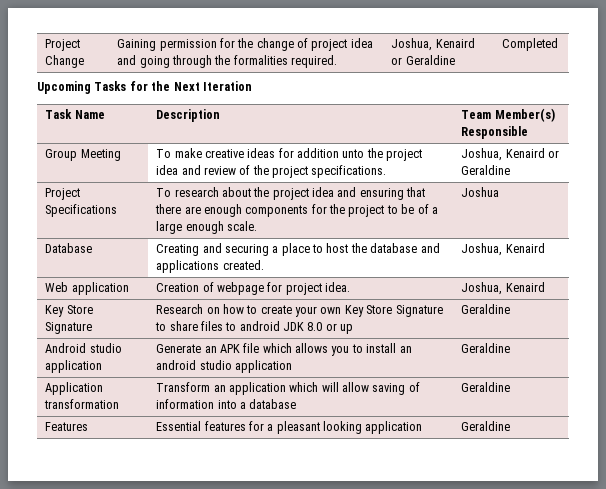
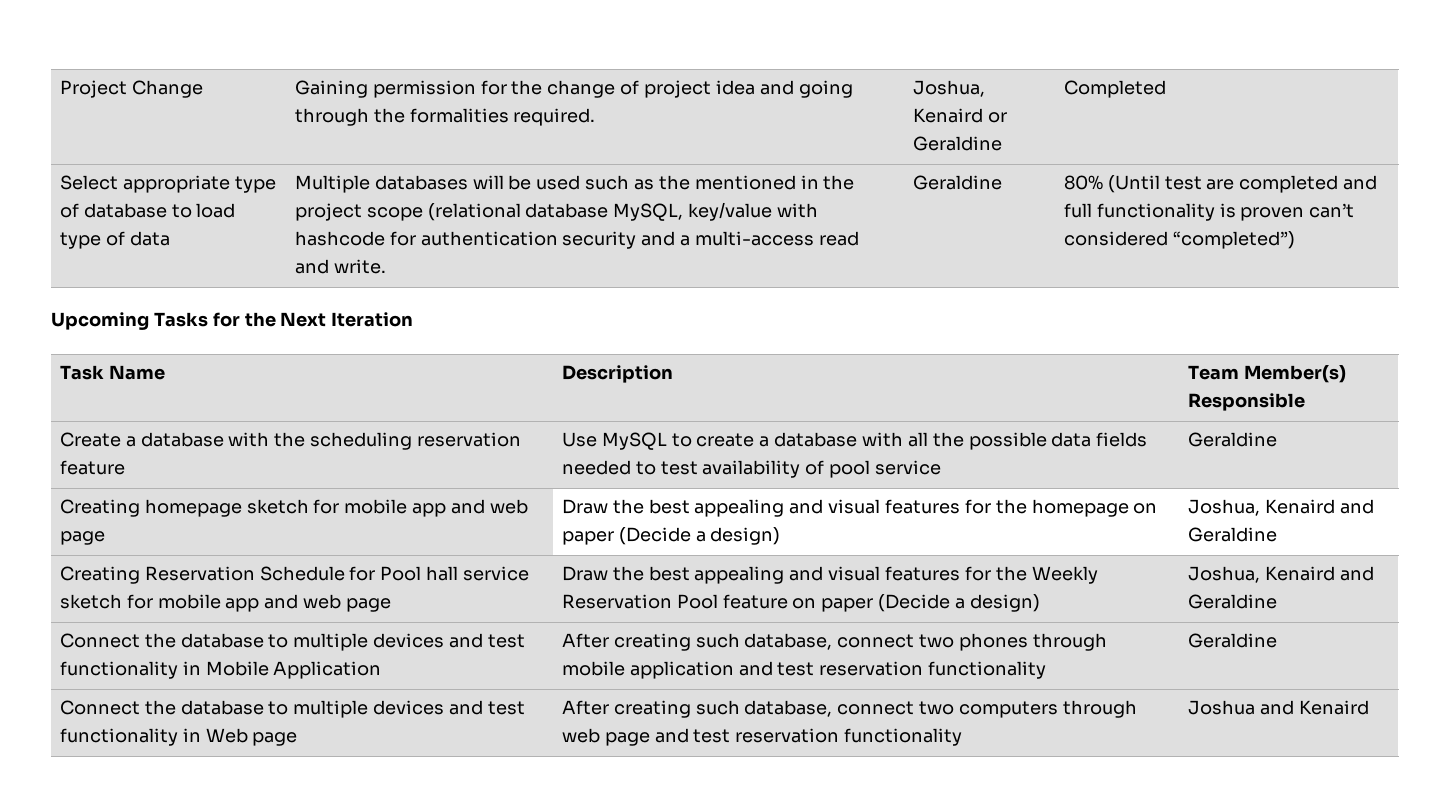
(559, 44) none -> [59,175,276,193] [59,203,236,218] [59,231,170,249] [294,175,855,193] [294,202,818,221] [294,231,859,249] [294,259,386,274] [912,175,1002,190] [1063,175,1378,193] [1063,203,1355,221] [1063,231,1295,249] // Select appropriate type of database to load type of data | Multiple databases will be used such as the mentioned in the project scope (relational database MySQL, key/value with hashcode for authentication security and a multi-access read and write. | Geraldine | 80% (Until test are completed and full functionality is proven can’t considered “completed”)
[45,149,121,161] [156,148,423,161] [156,165,387,178] [461,148,559,161] [461,165,511,175] [45,188,81,200] [45,204,118,217] [156,187,426,200] [155,204,438,217] [156,221,257,234] [461,187,500,197] [45,243,93,253] [156,243,440,256] [156,260,264,273] [461,243,545,256] [45,282,129,295] [156,282,351,295] [461,282,545,295] [45,305,93,317] [45,322,93,334] [156,304,443,317] [155,321,354,334] [461,304,511,314] [45,343,122,353] [45,360,103,373] [156,343,412,356] [156,360,292,373] [461,343,511,353] [45,382,104,395] [44,399,120,409] [156,382,420,395] [156,399,297,409] [461,382,511,392] [45,422,89,431] [156,421,423,434] [461,421,511,431] Group Meeting | To make creative ideas for addition unto the project idea and review of the project specifications. | Joshua, Kenaird or Geraldine // Project Specifications | To research about the project idea and ensuring that there are enough components for the project to be of a large enough scale. | Joshua // Database | Creating and securing a place to host the database and applications created. | Joshua, Kenaird // Web application | Creation of webpage for project idea. | Joshua, Kenaird // Key Store Signature | Research on how to create your own Key Store Signature to share files to android JDK 8.0 or up | Geraldine // Android studio application | Generate an APK file which allows you to install an android studio application | Geraldine // Application transformation | Transform an application which will allow saving of information into a database | Geraldine // Features | Essential features for a pleasant looking application | Geraldine -> [59,432,521,450] [59,460,125,475] [561,432,1148,450] [561,460,941,478] [1187,432,1277,447] [59,499,528,517] [59,531,105,545] [561,499,1158,517] [561,527,781,545] [1187,499,1374,516] [1187,527,1277,542] [59,566,529,584] [59,594,391,612] [561,566,1098,584] [561,594,1040,612] [1187,566,1374,583] [1187,594,1277,609] [59,633,525,651] [59,661,382,679] [561,633,1107,651] [561,661,1047,679] [1187,633,1277,648] [59,700,525,718] [59,728,298,746] [561,700,1137,718] [561,728,963,746] [1187,700,1369,715] Create a database with the scheduling reservation feature | Use MySQL to create a database with all the possible data fields needed to test availability of pool service | Geraldine // Creating homepage sketch for mobile app and web page | Draw the best appealing and visual features for the homepage on paper (Decide a design) | Joshua, Kenaird and Geraldine // Creating Reservation Schedule for Pool hall service sketch for mobile app and web page | Draw the best appealing and visual features for the Weekly Reservation Pool feature on paper (Decide a design) | Joshua, Kenaird and Geraldine // Connect the database to multiple devices and test functionality in Mobile Application | After creating such database, connect two phones through mobile application and test reservation functionality | Geraldine // Connect the database to multiple devices and test functionality in Web page | After creating such database, connect two computers through web page and test reservation functionality | Joshua and Kenaird

